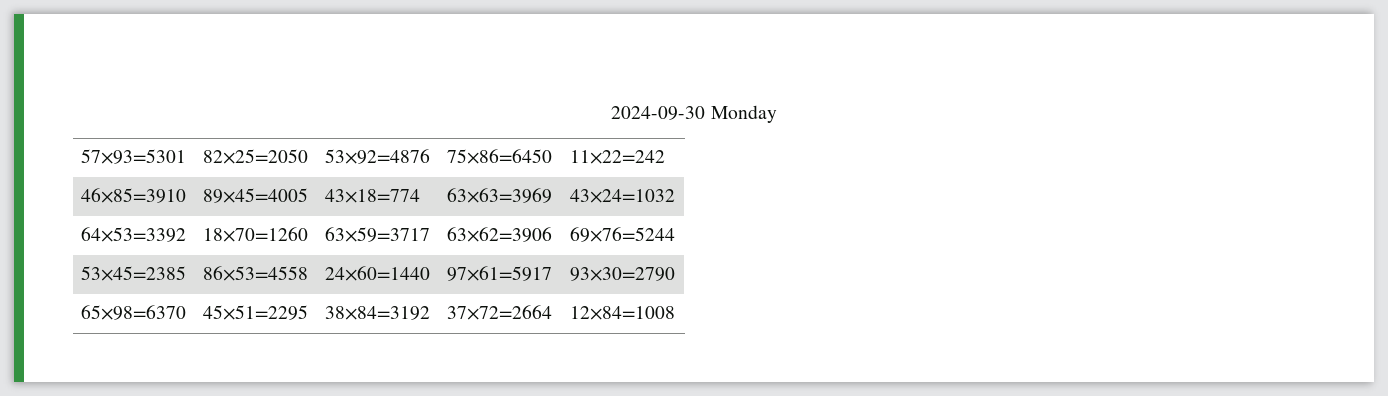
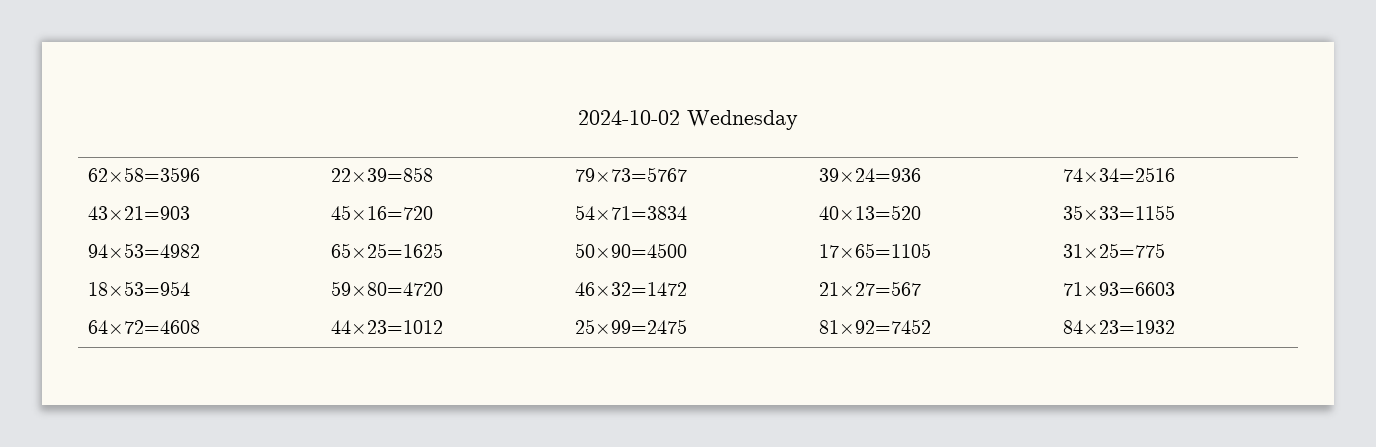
[611,105,777,123] [81,149,187,164] [203,149,309,164] [325,149,431,164] [447,149,553,164] [570,150,666,164] [81,188,187,203] [203,188,309,203] [325,189,421,203] [447,188,553,203] [570,189,676,203] [81,227,187,242] [203,227,309,242] [325,227,431,242] [447,227,553,242] [570,227,676,242] [81,266,187,281] [203,266,309,281] [325,266,431,281] [447,266,553,281] [570,267,676,281] [81,305,187,320] [203,305,309,320] [325,306,431,320] [447,305,553,320] [570,306,676,320] 2024-09-30 Monday // 57×93=5301 | 82×25=2050 | 53×92=4876 | 75×86=6450 | 11×22=242 // 46×85=3910 | 89×45=4005 | 43×18=774 | 63×63=3969 | 43×24=1032 // 64×53=3392 | 18×70=1260 | 63×59=3717 | 63×62=3906 | 69×76=5244 // 53×45=2385 | 86×53=4558 | 24×60=1440 | 97×61=5917 | 93×30=2790 // 65×98=6370 | 45×51=2295 | 38×84=3192 | 37×72=2664 | 12×84=1008 -> [578,110,798,130] [87,167,200,182] [330,167,433,182] [574,167,687,182] [818,168,921,182] [1062,167,1175,182] [87,206,190,220] [330,205,433,220] [574,205,687,220] [818,205,921,220] [1062,205,1175,220] [87,243,200,258] [330,243,443,258] [574,243,687,258] [818,243,931,258] [1062,243,1165,258] [87,281,190,296] [330,281,443,296] [574,282,687,296] [818,281,921,296] [1062,282,1175,296] [87,320,200,334] [330,320,443,334] [574,319,687,334] [818,319,931,334] [1062,320,1175,334] 2024-10-02 Wednesday // 62×58=3596 | 22×39=858 | 79×73=5767 | 39×24=936 | 74×34=2516 // 43×21=903 | 45×16=720 | 54×71=3834 | 40×13=520 | 35×33=1155 // 94×53=4982 | 65×25=1625 | 50×90=4500 | 17×65=1105 | 31×25=775 // 18×53=954 | 59×80=4720 | 46×32=1472 | 21×27=567 | 71×93=6603 // 64×72=4608 | 44×23=1012 | 25×99=2475 | 81×92=7452 | 84×23=1932

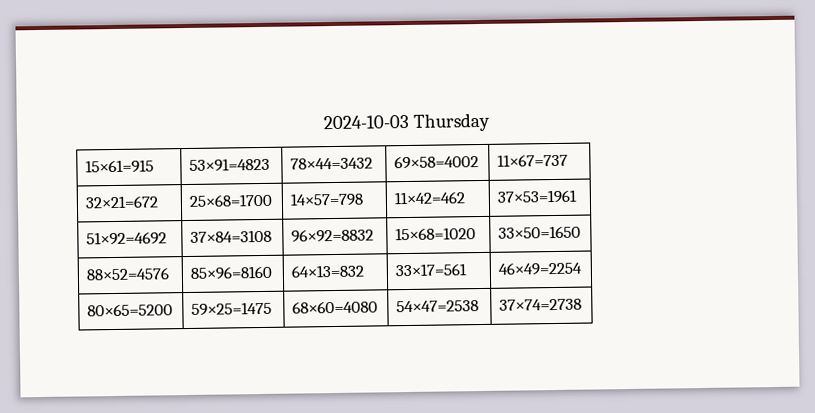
[578,110,798,130] [87,167,200,182] [330,167,433,182] [574,167,687,182] [818,168,921,182] [1062,167,1175,182] [87,206,190,220] [330,205,433,220] [574,205,687,220] [818,205,921,220] [1062,205,1175,220] [87,243,200,258] [330,243,443,258] [574,243,687,258] [818,243,931,258] [1062,243,1165,258] [87,281,190,296] [330,281,443,296] [574,282,687,296] [818,281,921,296] [1062,282,1175,296] [87,320,200,334] [330,320,443,334] [574,319,687,334] [818,319,931,334] [1062,320,1175,334] 2024-10-02 Wednesday // 62×58=3596 | 22×39=858 | 79×73=5767 | 39×24=936 | 74×34=2516 // 43×21=903 | 45×16=720 | 54×71=3834 | 40×13=520 | 35×33=1155 // 94×53=4982 | 65×25=1625 | 50×90=4500 | 17×65=1105 | 31×25=775 // 18×53=954 | 59×80=4720 | 46×32=1472 | 21×27=567 | 71×93=6603 // 64×72=4608 | 44×23=1012 | 25×99=2475 | 81×92=7452 | 84×23=1932 -> [322,112,491,132] [85,159,155,174] [189,157,271,172] [290,157,374,170] [394,155,480,170] [497,153,569,167] [85,195,159,209] [189,193,273,207] [290,192,364,207] [394,191,466,205] [497,189,578,204] [86,231,168,246] [190,229,273,243] [291,228,375,243] [395,227,477,241] [498,225,582,239] [86,267,170,281] [190,265,273,280] [291,264,365,278] [395,263,468,277] [498,261,583,276] [87,303,174,317] [191,301,273,316] [292,300,379,314] [396,300,480,313] [499,298,583,311] 2024-10-03 Thursday // 15×61=915 | 53×91=4823 | 78×44=3432 | 69×58=4002 | 11×67=737 // 32×21=672 | 25×68=1700 | 14×57=798 | 11×42=462 | 37×53=1961 // 51×92=4692 | 37×84=3108 | 96×92=8832 | 15×68=1020 | 33×50=1650 // 88×52=4576 | 85×96=8160 | 64×13=832 | 33×17=561 | 46×49=2254 // 80×65=5200 | 59×25=1475 | 68×60=4080 | 54×47=2538 | 37×74=2738

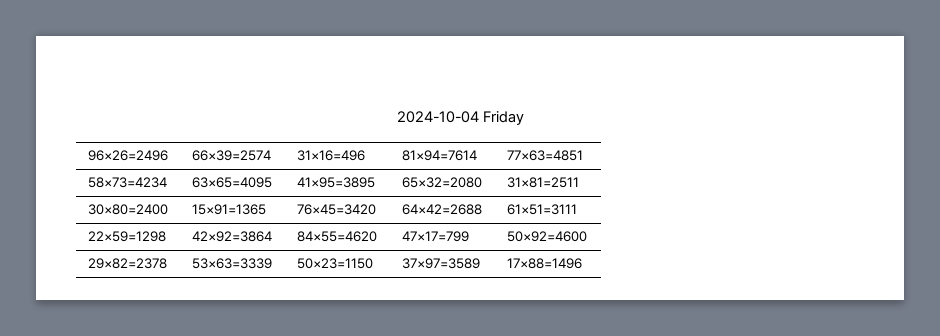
[322,112,491,132] [85,159,155,174] [189,157,271,172] [290,157,374,170] [394,155,480,170] [497,153,569,167] [85,195,159,209] [189,193,273,207] [290,192,364,207] [394,191,466,205] [497,189,578,204] [86,231,168,246] [190,229,273,243] [291,228,375,243] [395,227,477,241] [498,225,582,239] [86,267,170,281] [190,265,273,280] [291,264,365,278] [395,263,468,277] [498,261,583,276] [87,303,174,317] [191,301,273,316] [292,300,379,314] [396,300,480,313] [499,298,583,311] 2024-10-03 Thursday // 15×61=915 | 53×91=4823 | 78×44=3432 | 69×58=4002 | 11×67=737 // 32×21=672 | 25×68=1700 | 14×57=798 | 11×42=462 | 37×53=1961 // 51×92=4692 | 37×84=3108 | 96×92=8832 | 15×68=1020 | 33×50=1650 // 88×52=4576 | 85×96=8160 | 64×13=832 | 33×17=561 | 46×49=2254 // 80×65=5200 | 59×25=1475 | 68×60=4080 | 54×47=2538 | 37×74=2738 -> [396,111,525,125] [87,150,168,161] [191,150,271,161] [296,150,365,161] [401,150,477,161] [506,150,583,161] [87,177,167,188] [191,177,272,188] [296,177,375,188] [401,177,482,188] [506,177,579,188] [87,204,168,215] [191,204,266,215] [296,204,376,215] [401,204,482,215] [506,204,577,215] [87,231,166,242] [191,231,272,242] [296,231,377,242] [401,231,469,242] [506,231,587,242] [87,258,167,269] [191,258,272,269] [296,258,373,269] [401,258,480,269] [506,258,582,269] 2024-10-04 Friday // 96×26=2496 | 66×39=2574 | 31×16=496 | 81×94=7614 | 77×63=4851 // 58×73=4234 | 63×65=4095 | 41×95=3895 | 65×32=2080 | 31×81=2511 // 30×80=2400 | 15×91=1365 | 76×45=3420 | 64×42=2688 | 61×51=3111 // 22×59=1298 | 42×92=3864 | 84×55=4620 | 47×17=799 | 50×92=4600 // 29×82=2378 | 53×63=3339 | 50×23=1150 | 37×97=3589 | 17×88=1496

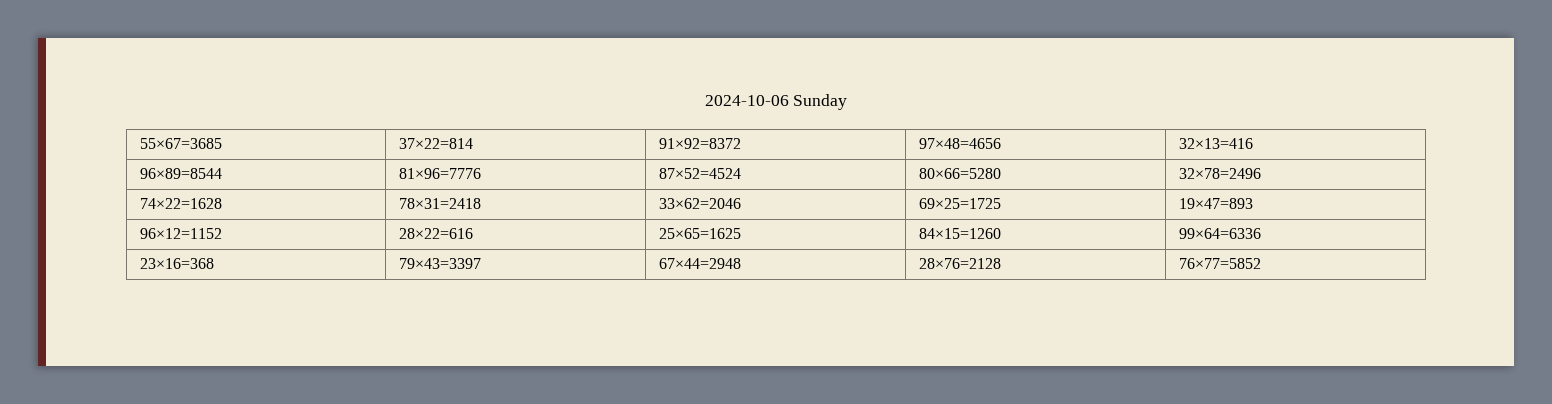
[396,111,525,125] [87,150,168,161] [191,150,271,161] [296,150,365,161] [401,150,477,161] [506,150,583,161] [87,177,167,188] [191,177,272,188] [296,177,375,188] [401,177,482,188] [506,177,579,188] [87,204,168,215] [191,204,266,215] [296,204,376,215] [401,204,482,215] [506,204,577,215] [87,231,166,242] [191,231,272,242] [296,231,377,242] [401,231,469,242] [506,231,587,242] [87,258,167,269] [191,258,272,269] [296,258,373,269] [401,258,480,269] [506,258,582,269] 2024-10-04 Friday // 96×26=2496 | 66×39=2574 | 31×16=496 | 81×94=7614 | 77×63=4851 // 58×73=4234 | 63×65=4095 | 41×95=3895 | 65×32=2080 | 31×81=2511 // 30×80=2400 | 15×91=1365 | 76×45=3420 | 64×42=2688 | 61×51=3111 // 22×59=1298 | 42×92=3864 | 84×55=4620 | 47×17=799 | 50×92=4600 // 29×82=2378 | 53×63=3339 | 50×23=1150 | 37×97=3589 | 17×88=1496 -> [704,94,848,110] [139,138,222,149] [398,138,473,149] [658,138,741,149] [918,138,1001,149] [1178,138,1253,149] [139,168,222,179] [398,168,481,179] [658,168,741,179] [918,168,1001,179] [1178,168,1261,179] [139,198,222,209] [398,198,481,209] [658,198,741,209] [918,198,1001,209] [1178,198,1253,209] [139,228,222,239] [398,228,473,239] [658,228,741,239] [918,228,1001,239] [1178,228,1261,239] [139,258,214,269] [398,258,481,269] [658,258,741,269] [918,258,1001,269] [1178,258,1261,269] 2024-10-06 Sunday // 55×67=3685 | 37×22=814 | 91×92=8372 | 97×48=4656 | 32×13=416 // 96×89=8544 | 81×96=7776 | 87×52=4524 | 80×66=5280 | 32×78=2496 // 74×22=1628 | 78×31=2418 | 33×62=2046 | 69×25=1725 | 19×47=893 // 96×12=1152 | 28×22=616 | 25×65=1625 | 84×15=1260 | 99×64=6336 // 23×16=368 | 79×43=3397 | 67×44=2948 | 28×76=2128 | 76×77=5852

